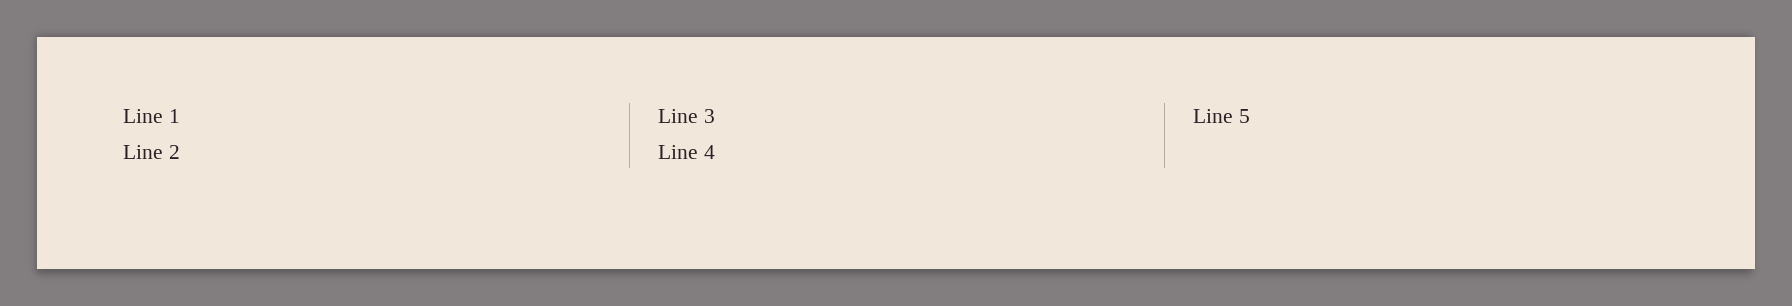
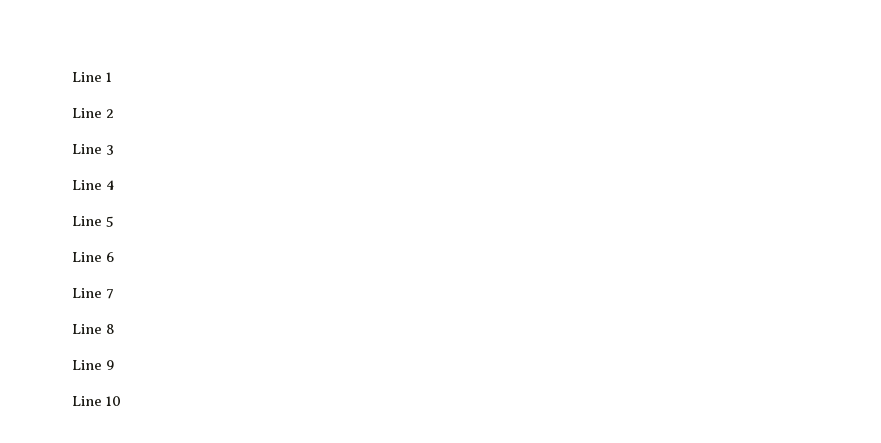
(1250, 116) none -> [72,252,114,262] [72,288,114,299] [72,324,115,334] [72,360,115,370] [72,396,121,406] // Line 6 // Line 7 // Line 8 // Line 9 // Line 10

